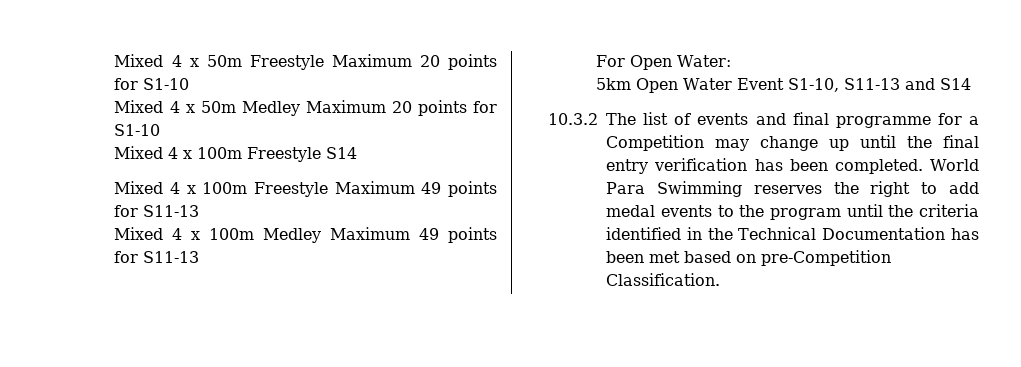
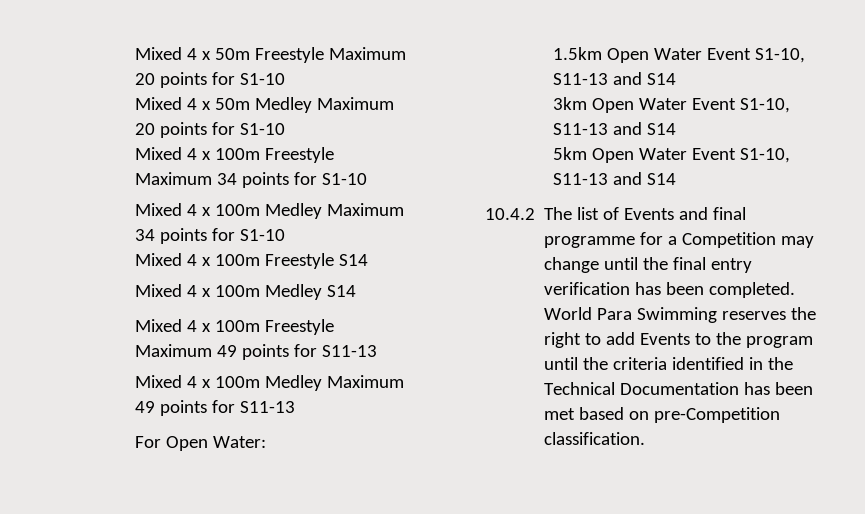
(322, 154) none -> [135,172,368,188] [135,203,405,219] [135,228,286,244] [135,253,369,269] [135,284,323,300] Maximum 34 points for S1-10 // Mixed 4 x 100m Medley Maximum 34 points for S1-10 // Mixed 4 x 100m Freestyle S14 // Mixed 4 x 100m Medley
(732, 61) none -> [553,47,806,63] [553,72,677,85] [553,97,791,113] [553,122,677,135] // 1.5km Open Water Event S1-10, S11-13 and S14 // 3km Open Water Event S1-10, S11-13 and S14
[548,113,599,125] 10.3.2 -> [485,208,536,220] 10.4.2
[697,113,749,125] events -> [624,208,675,220] Events
[829,139,850,151] up -> (600, 265) none
[606,205,712,217] medal events -> [640,333,691,345] Events
[606,273,721,286] Classification. -> [544,432,646,445] classification.

